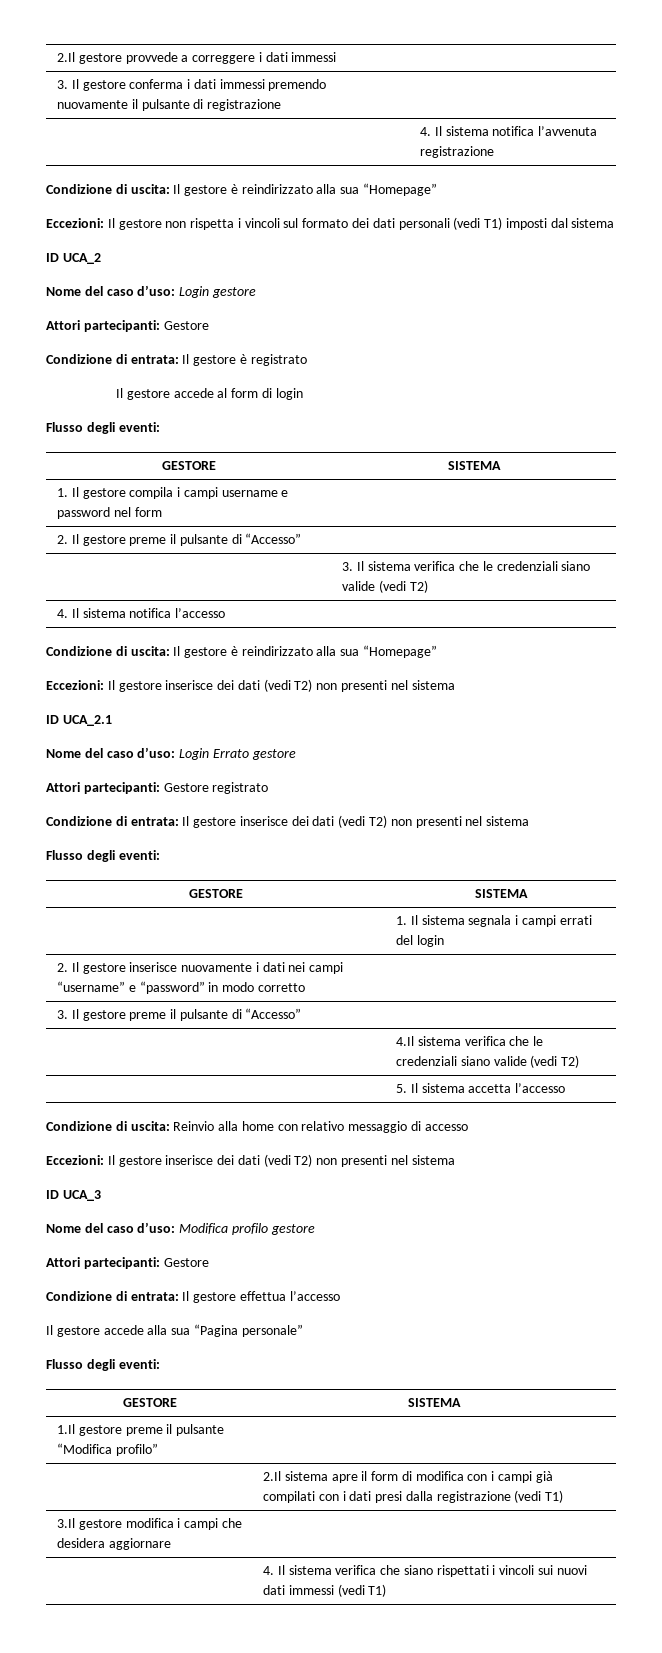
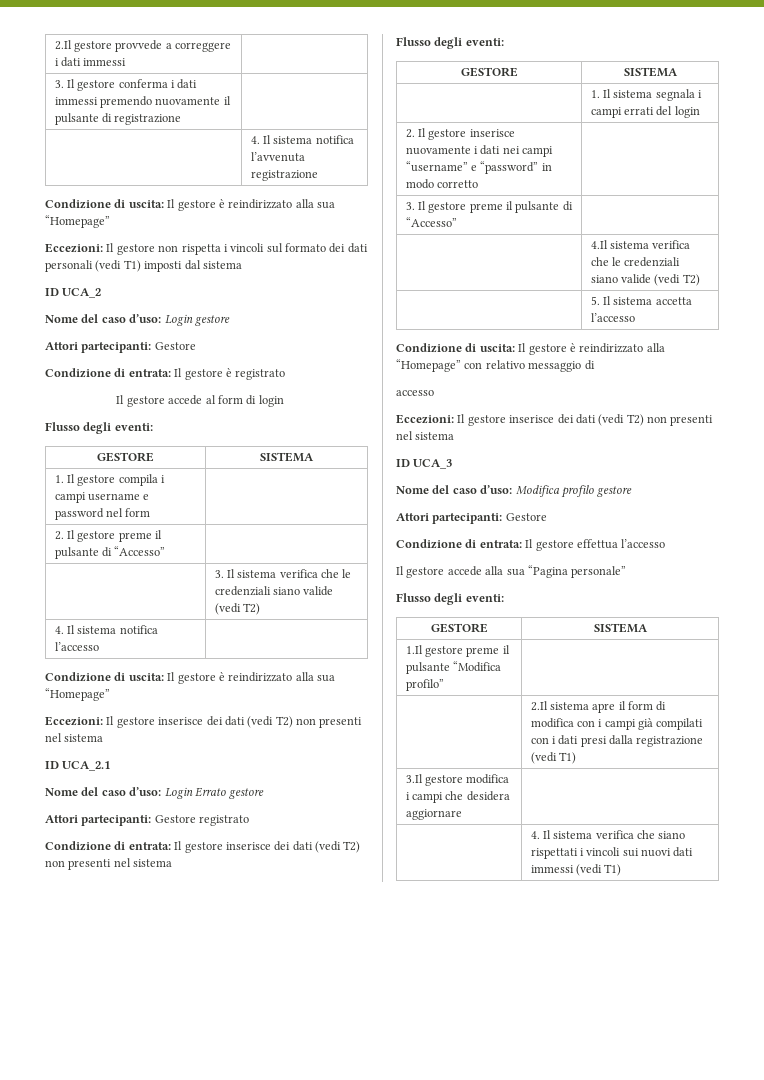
[173,1121,274,1131] Reinvio alla home -> [518,343,665,355] [396,359,461,372] Il gestore è reindirizzato alla “Homepage”
(422, 1126) none -> (595, 365) //

